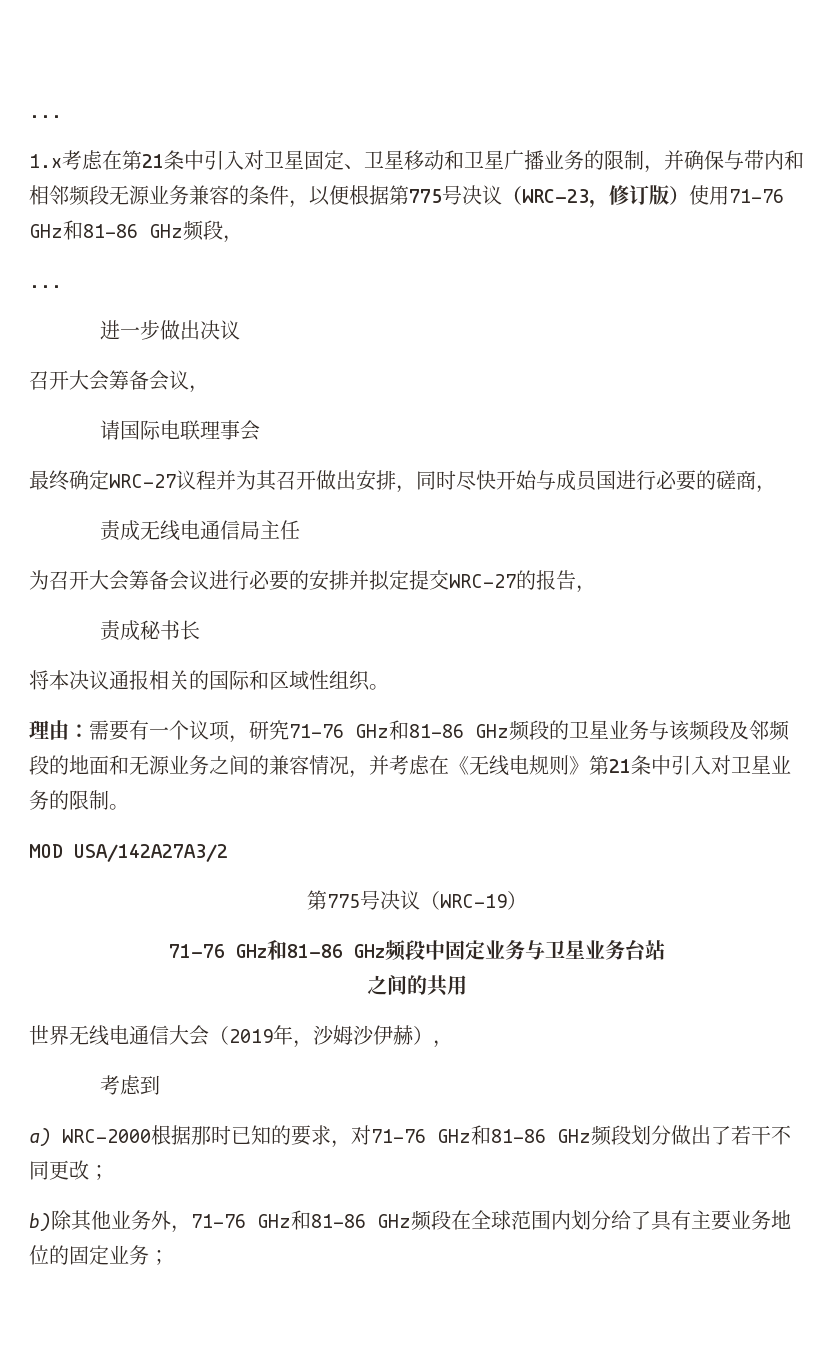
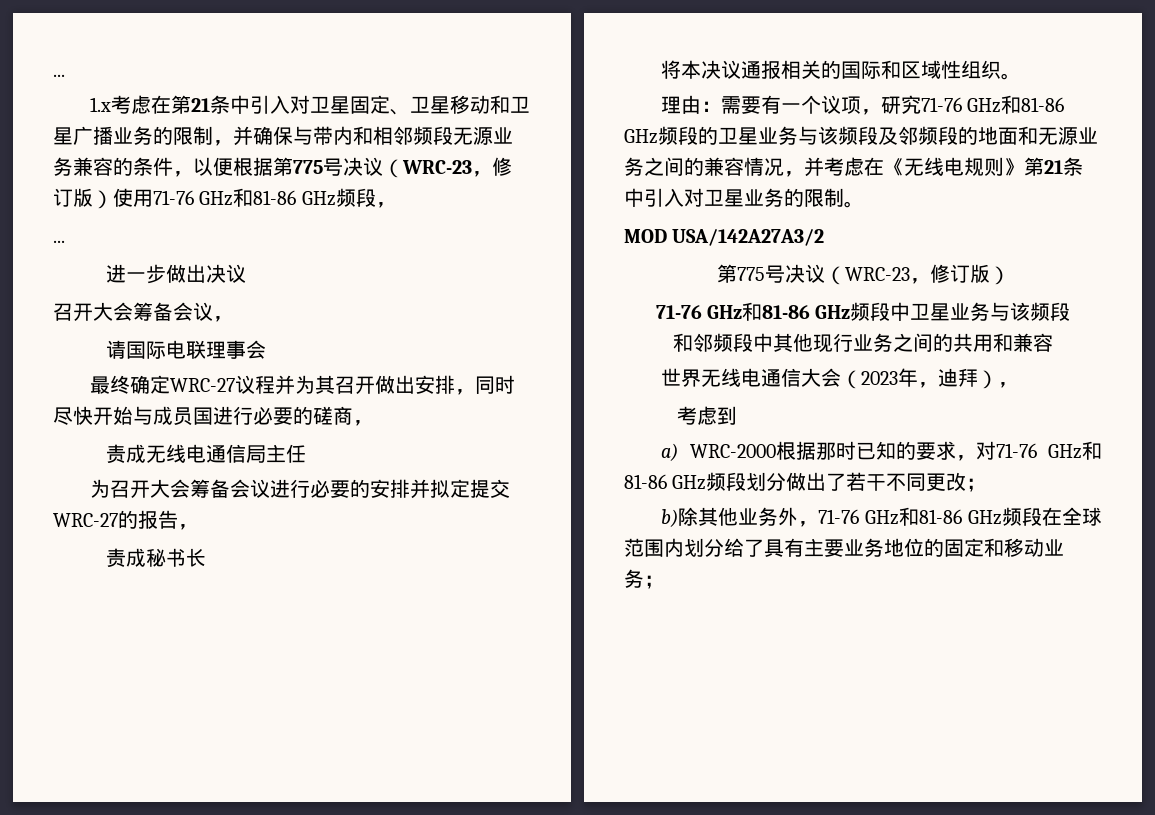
[439,894,507,908] WRC-19 -> [844,264,990,284] WRC-23，修订版
[444,940,665,960] 固定业务与卫星业务台站 // -> [910,302,1071,321] [673,333,893,353] 卫星业务与该频段 // 和邻频段中其他现行业务
(467, 985) none -> [993,333,1053,352] 和兼容
[229,1025,414,1048] 2019年，沙姆沙伊赫 -> [860,368,978,388] 2023年，迪拜
(109, 1255) none -> [984,538,1044,557] 和移动

